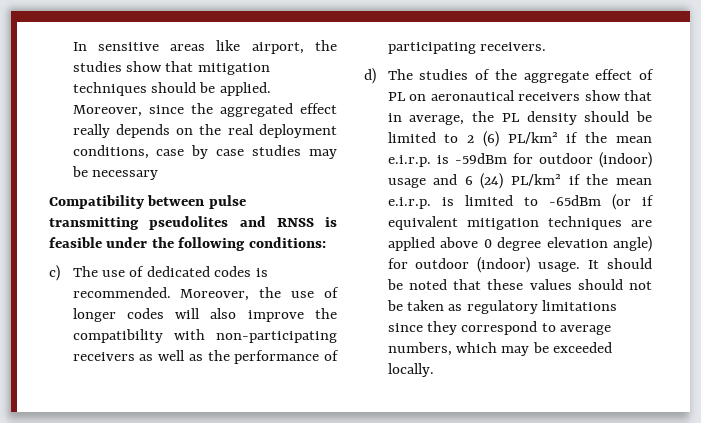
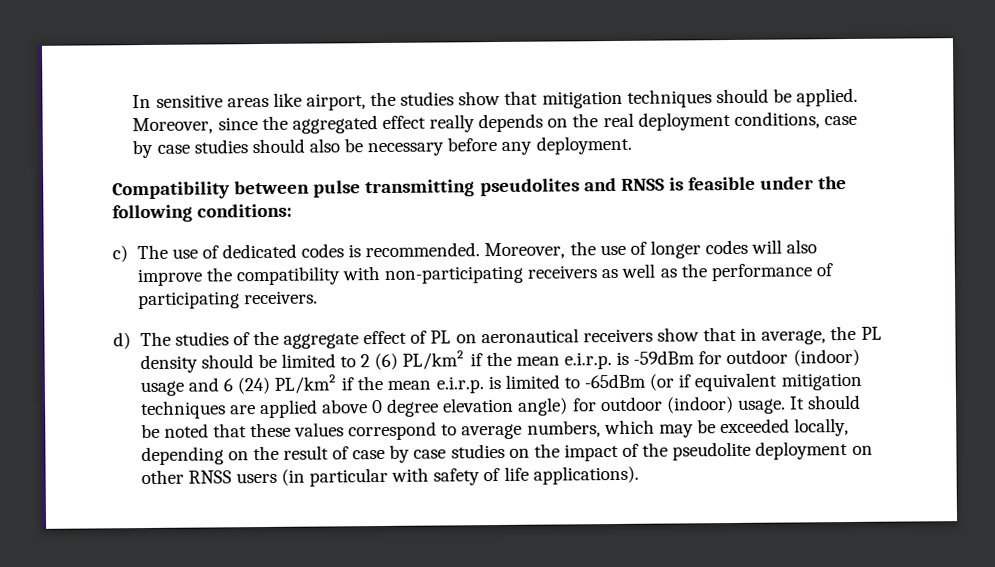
[309,149,338,159] may -> [251,138,340,154] should also
(158, 175) none -> [447,135,632,155] before any deployment.
[577,279,652,290] [386,300,618,314] [387,321,457,335] should not be taken as regulatory limitations since they -> (345, 429) none
[387,363,434,377] locally. -> [794,417,850,437] [140,441,873,466] [140,465,639,487] locally, depending on the result of case by case studies on the impact of the pseudolite deployment on other RNSS users (in particular with safety of life applications).

